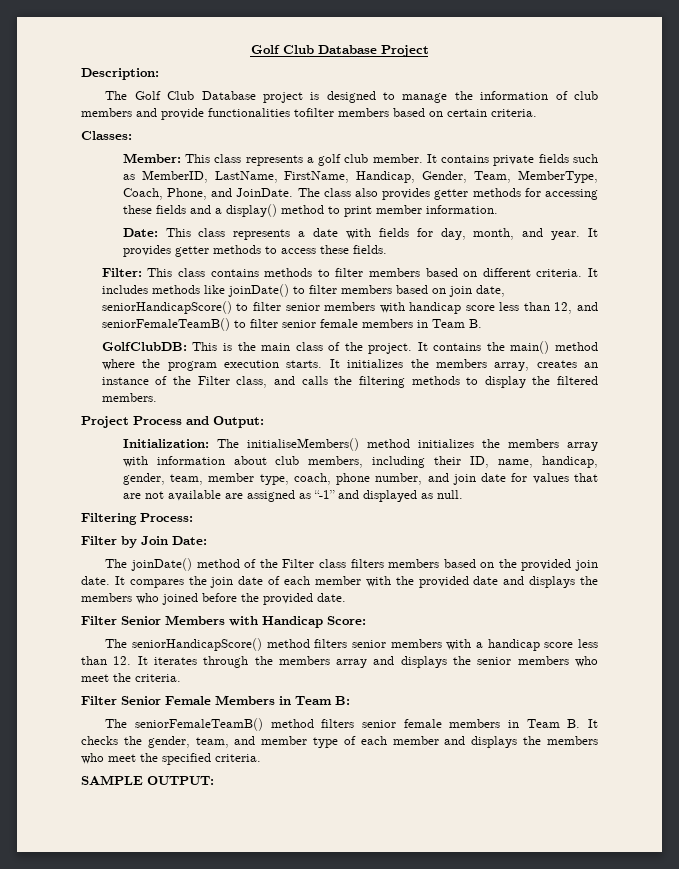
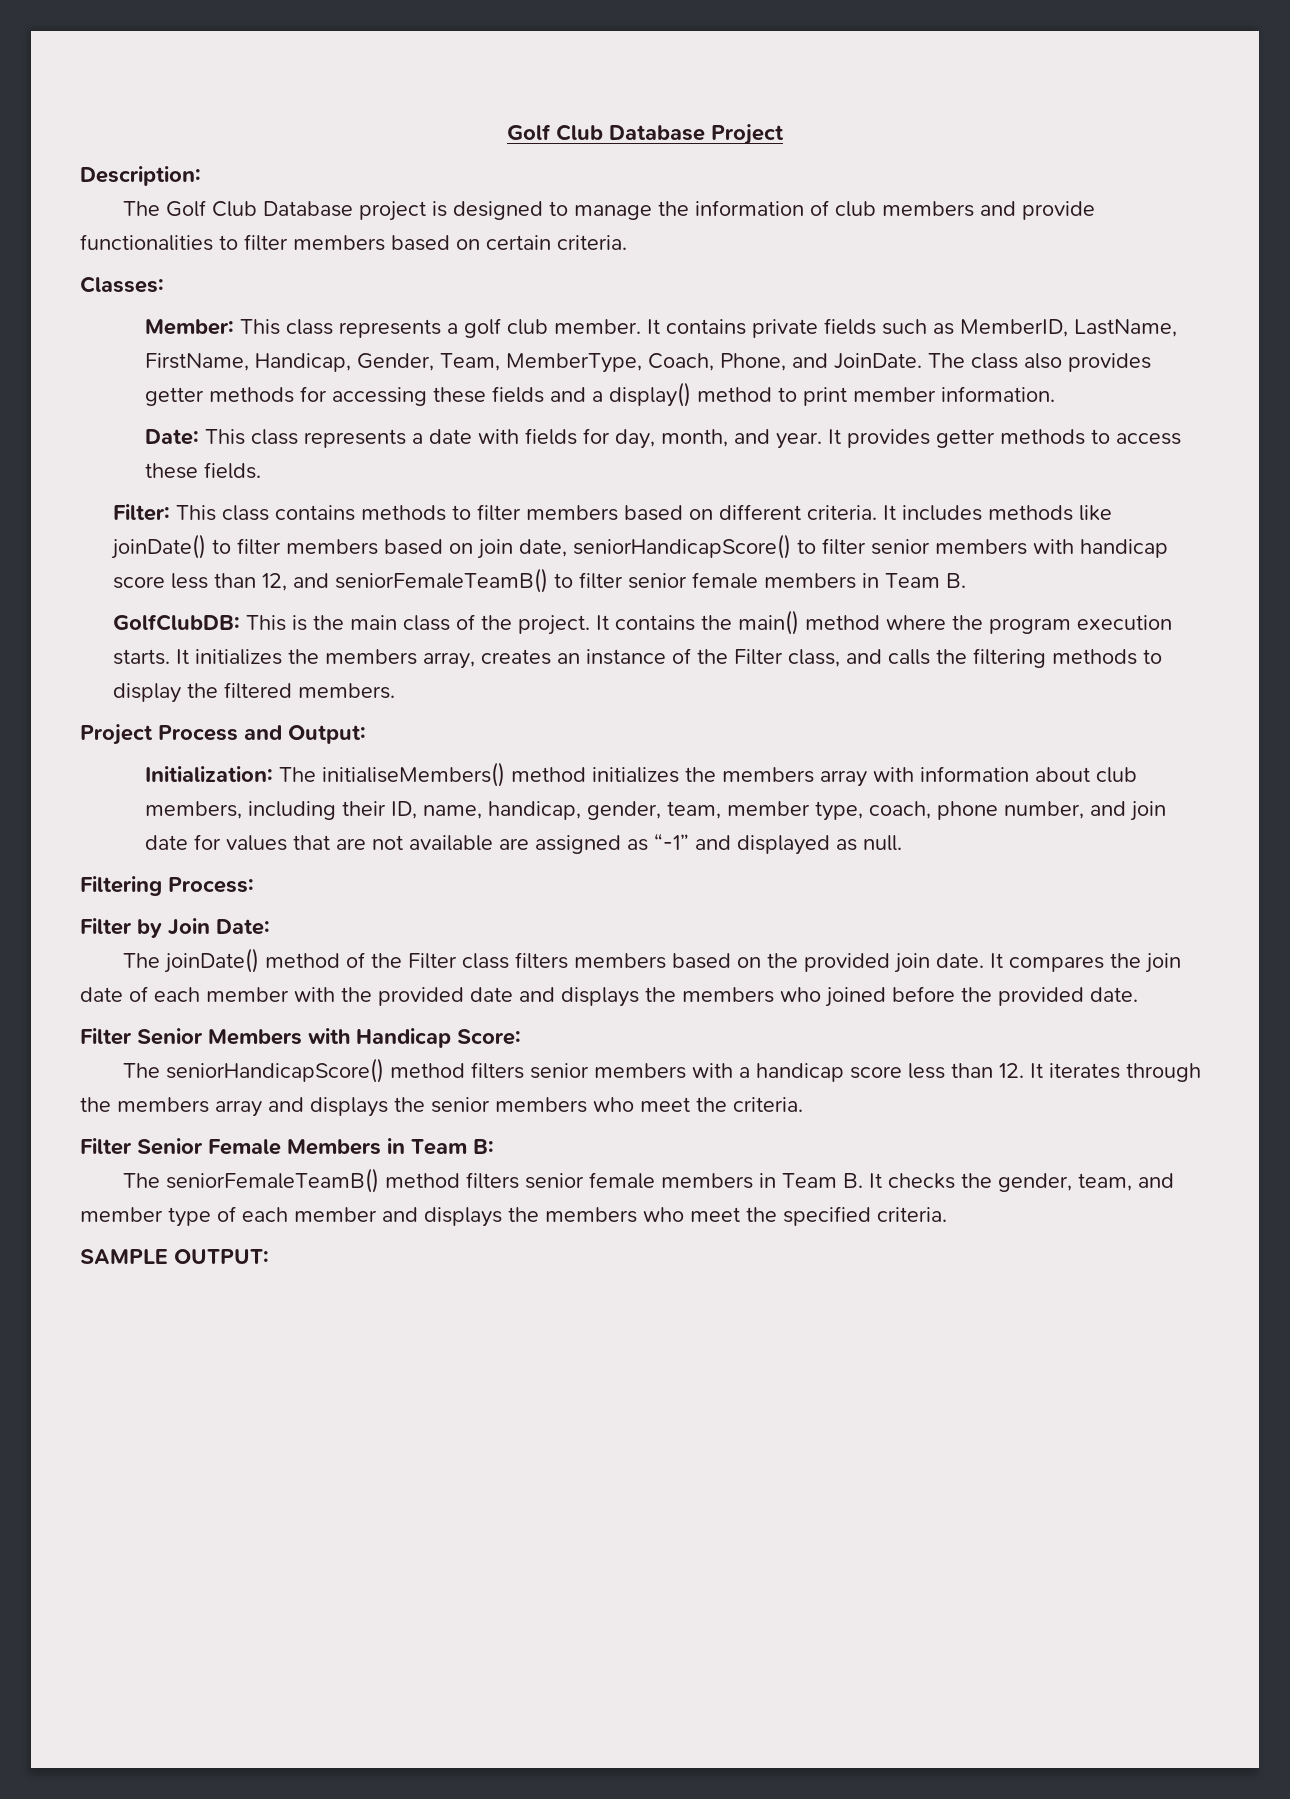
[294,108,334,117] tofilter -> [219,234,288,251] to filter

